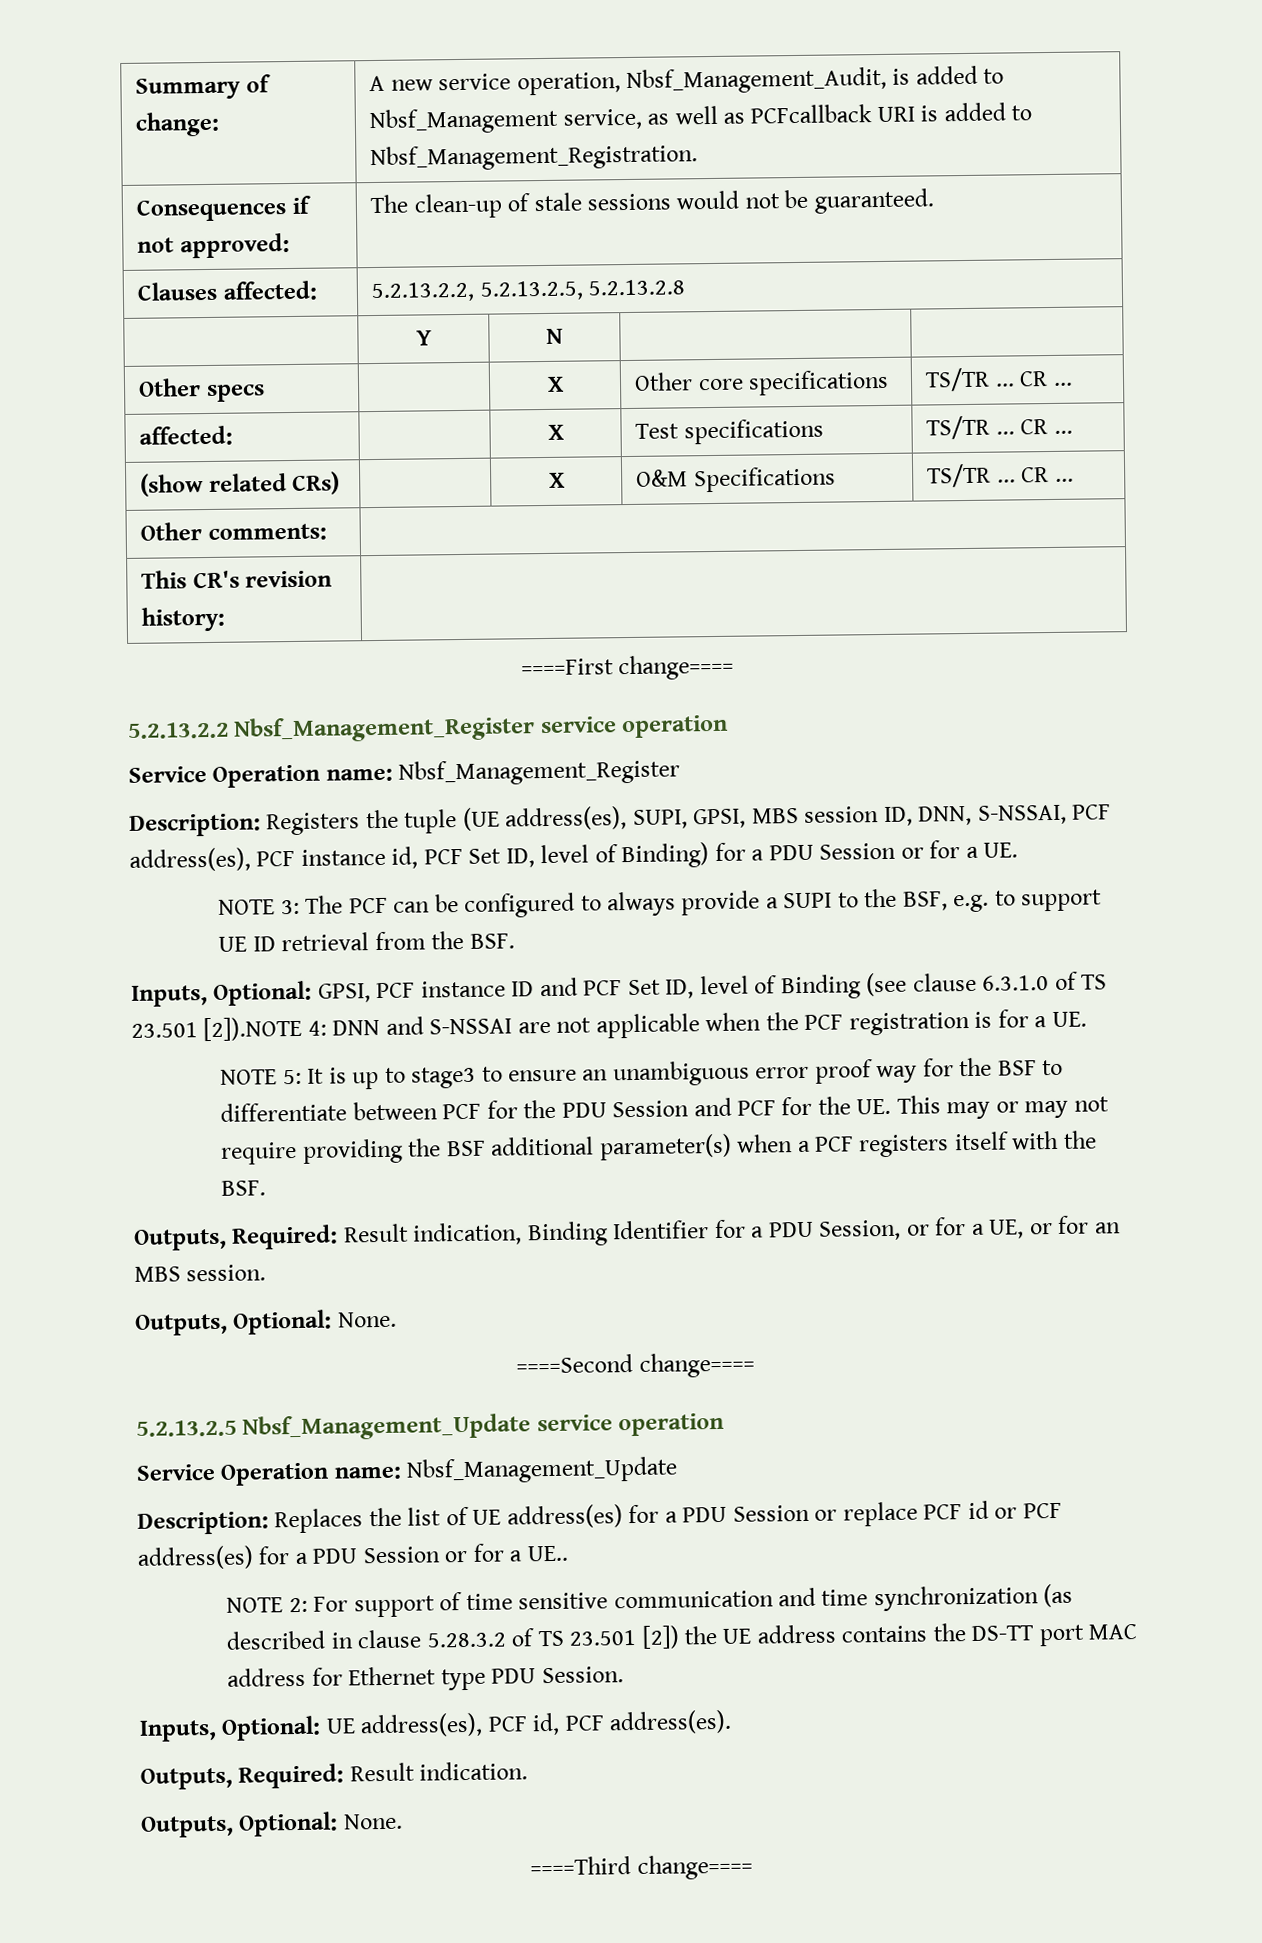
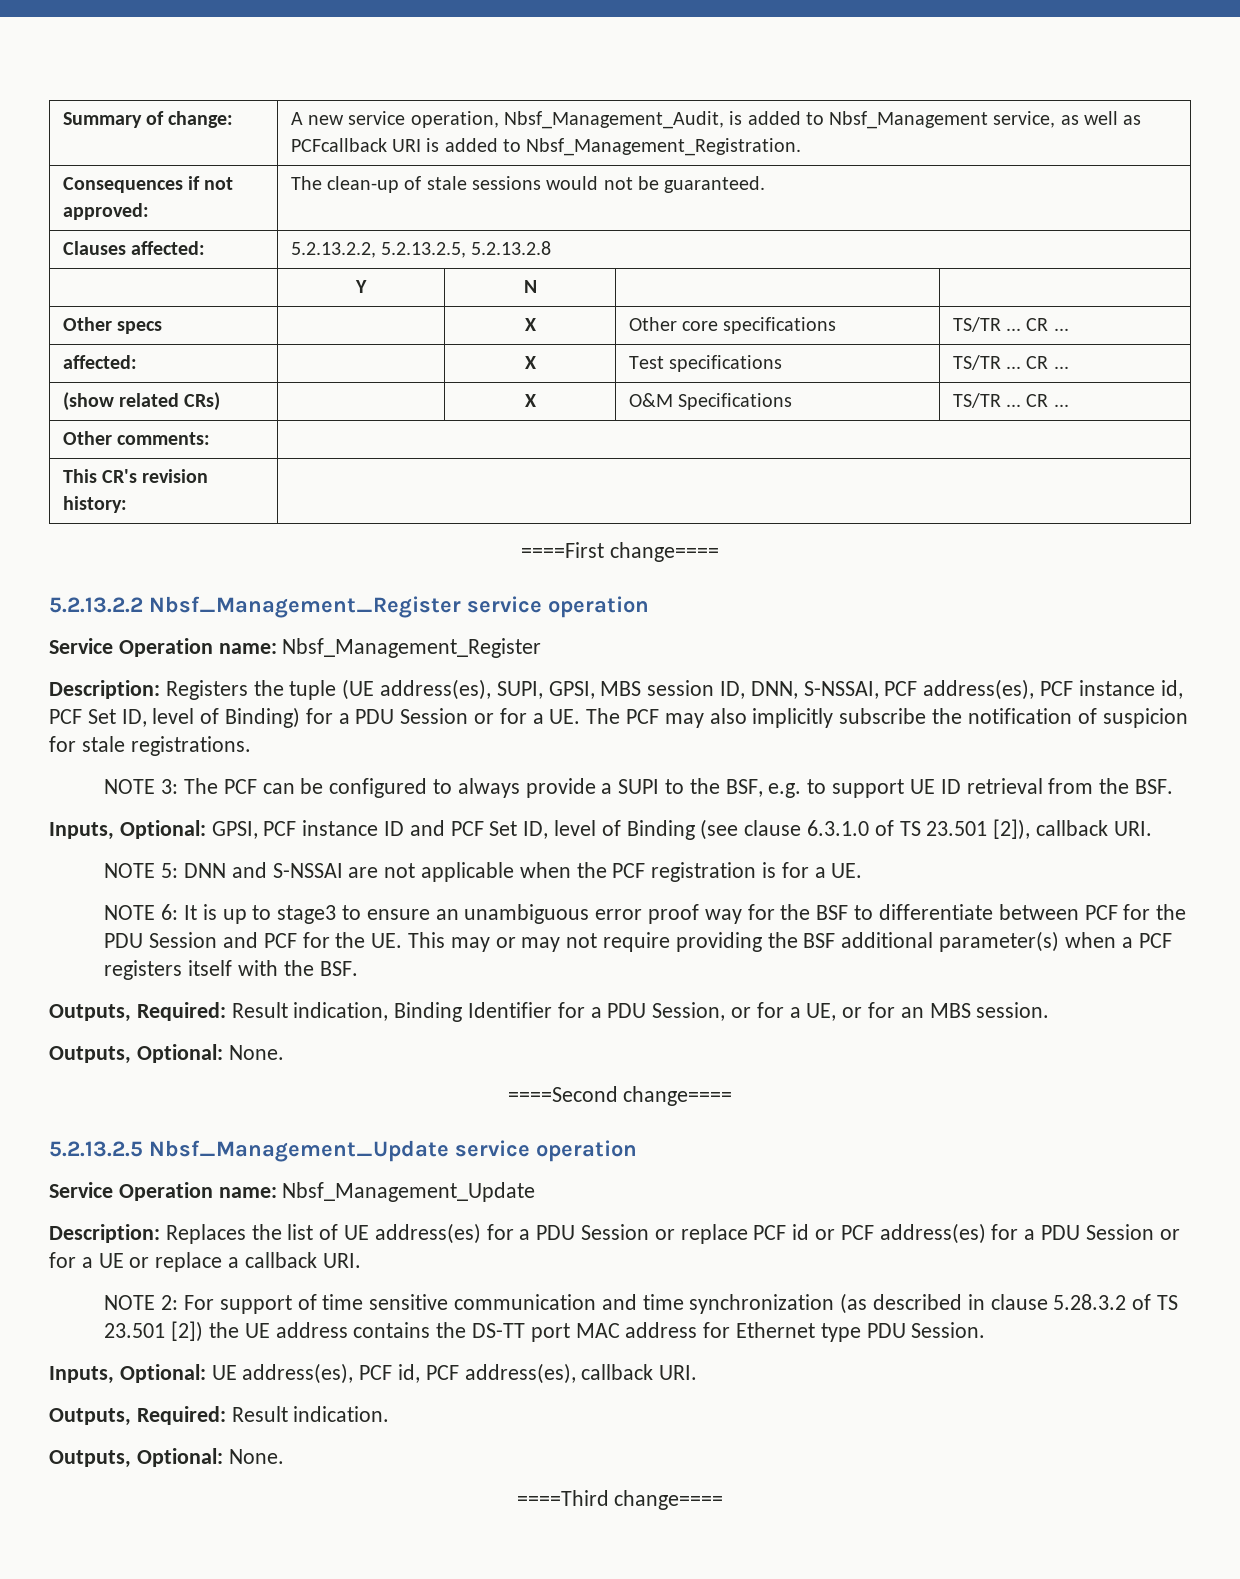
(1019, 850) none -> [586,708,1188,728] [49,736,251,756] The PCF may also implicitly subscribe the notification of suspicion for stale registrations.
[203,1016,327,1042] [2]).NOTE 4: -> [993,819,1152,840] [104,863,179,878] [2]), callback URI. // NOTE 5:
[282,1069,302,1085] 5: -> [161,904,179,920] 6:
[526,1545,568,1562] UE.. -> [98,1252,361,1272] UE or replace a callback URI.
[609,1709,733,1735] address(es). -> [464,1363,698,1384] address(es), callback URI.

